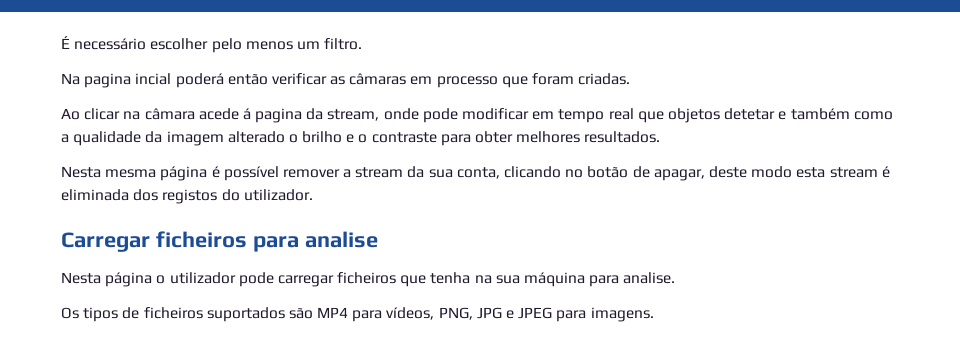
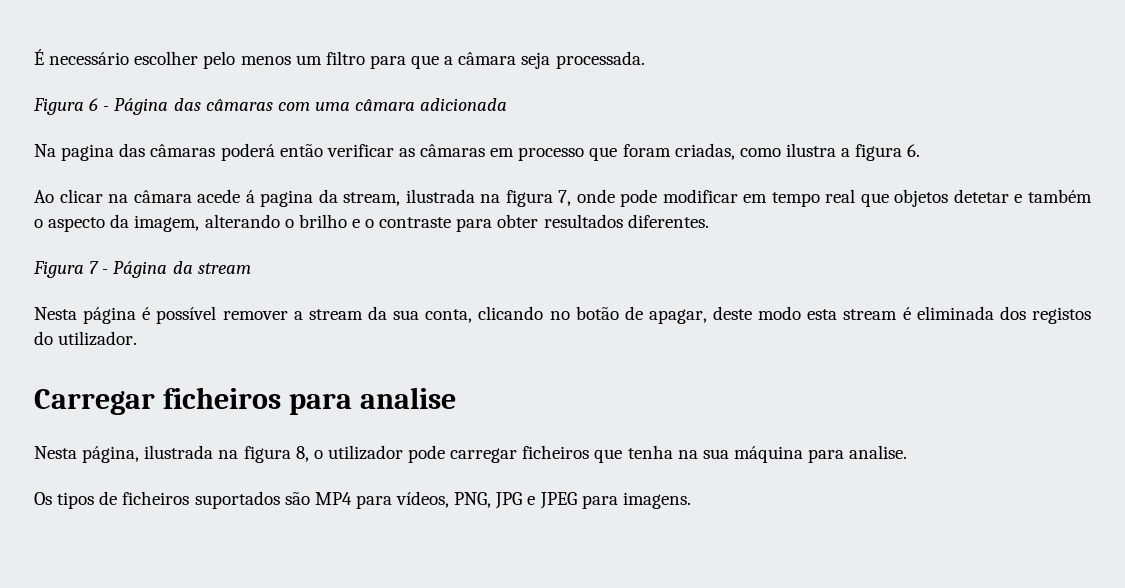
[324,38,363,50] filtro. -> [325,51,645,69] [33,98,508,115] filtro para que a câmara seja processada. // Figura 6 - Página das câmaras com uma câmara adicionada
[135,73,172,85] incial -> [119,143,216,157] das câmaras
[578,73,631,85] criadas. -> [674,143,921,161] criadas, como ilustra a figura 6.
(380, 115) none -> [405,189,572,207] ilustrada na figura 7,
[853,111,893,120] [61,131,285,146] como a qualidade da imagem alterado -> [34,214,280,232] o aspecto da imagem, alterando
[516,131,661,143] [61,166,157,178] melhores resultados. // Nesta mesma -> [543,214,709,228] [33,261,251,278] [34,307,77,320] resultados diferentes. // Figura 7 - Página da stream // Nesta
[105,272,153,287] página -> [82,445,309,463] página, ilustrada na figura 8,

